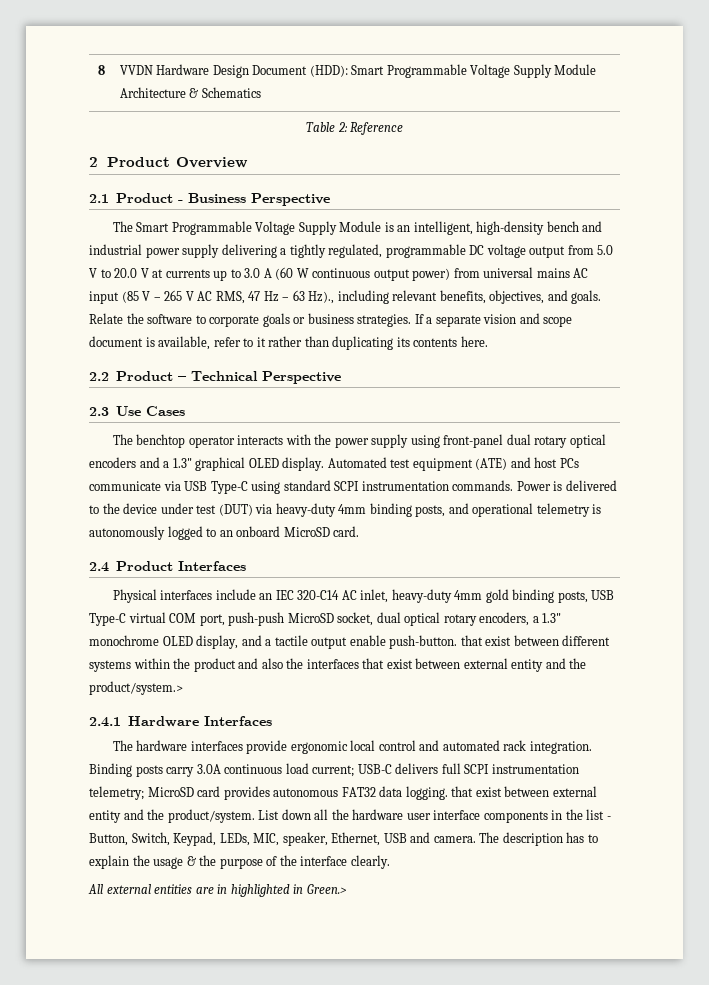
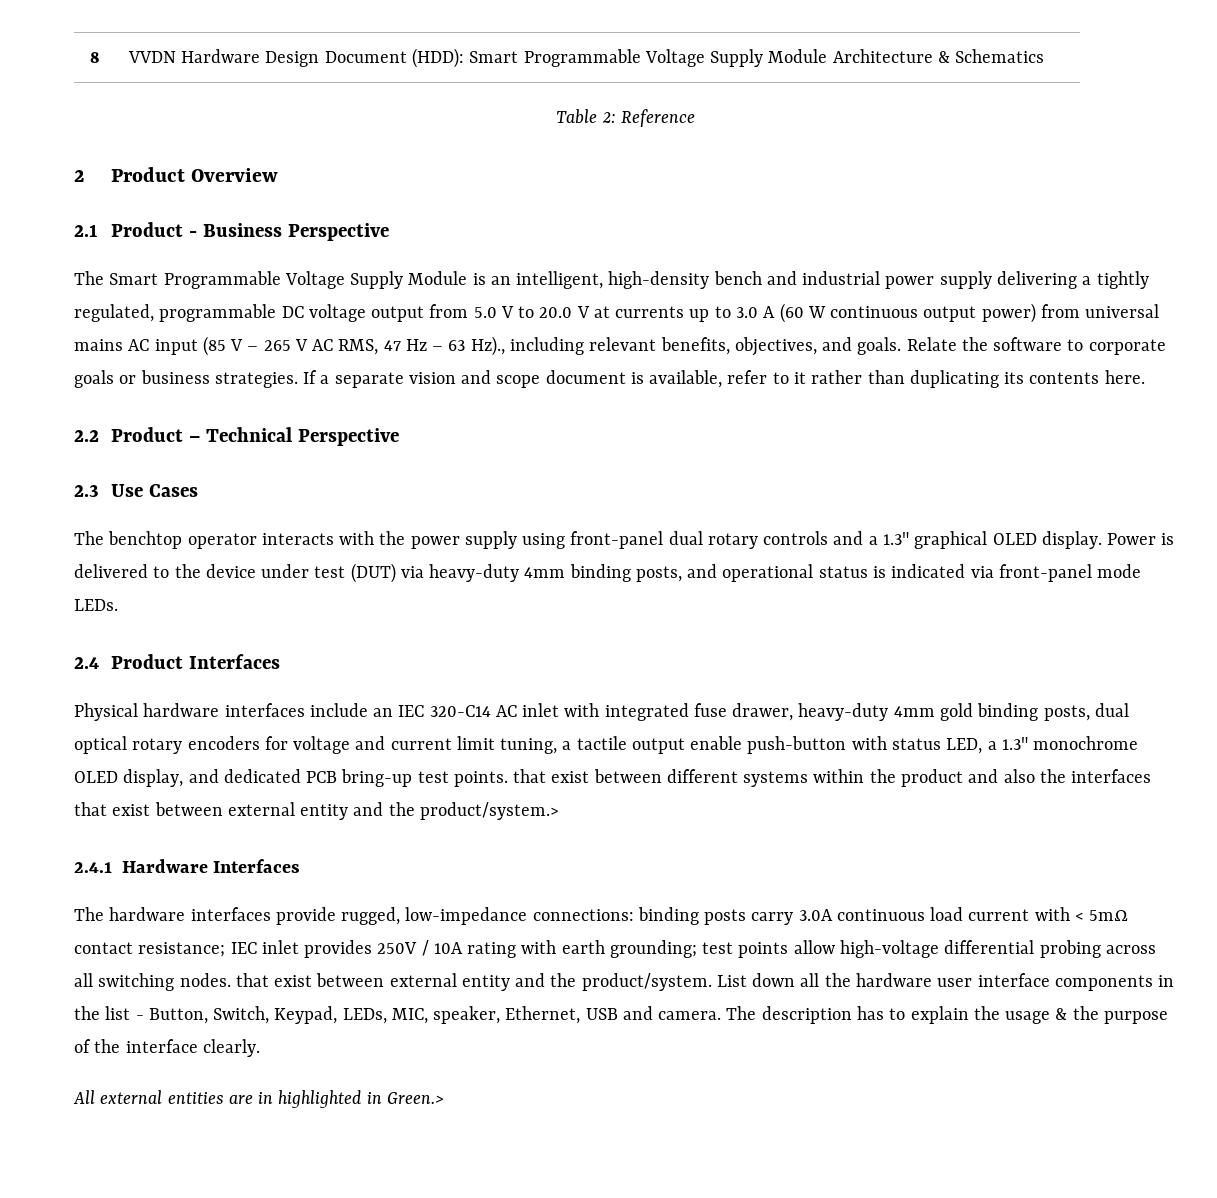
[569,434,606,448] [89,457,136,468] optical encoders -> [763,531,829,545] controls
[327,457,579,471] [89,480,514,494] Automated test equipment (ATE) and host PCs communicate via USB Type-C using standard SCPI instrumentation commands. -> (1102, 540) none
[536,503,602,517] [89,526,360,540] telemetry is autonomously logged to an onboard MicroSD card. -> [818,564,1142,582] [74,599,118,611] status is indicated via front-panel mode LEDs.
(157, 596) none -> [143,703,220,717] hardware
[360,589,389,603] inlet, -> [522,703,794,721] inlet with integrated fuse drawer,
[591,590,615,600] [89,612,530,626] USB Type-C virtual COM port, push-push MicroSD socket, dual optical rotary encoders, -> [1094,703,1129,717] [74,736,983,754] dual optical rotary encoders for voltage and current limit tuning, a tactile output enable push-button with status LED,
[265,635,458,649] a tactile output enable push-button. -> [223,769,508,787] dedicated PCB bring-up test points.
[290,740,592,754] [89,763,132,777] ergonomic local control and automated rack integration. Binding -> [341,907,699,925] rugged, low-impedance connections: binding
[312,763,579,777] [89,786,448,800] current; USB-C delivers full SCPI instrumentation telemetry; MicroSD card provides autonomous FAT32 data logging. -> [968,907,1129,921] [74,940,1156,958] [74,973,231,991] current with < 5mΩ contact resistance; IEC inlet provides 250V / 10A rating with earth grounding; test points allow high-voltage differential probing across all switching nodes.

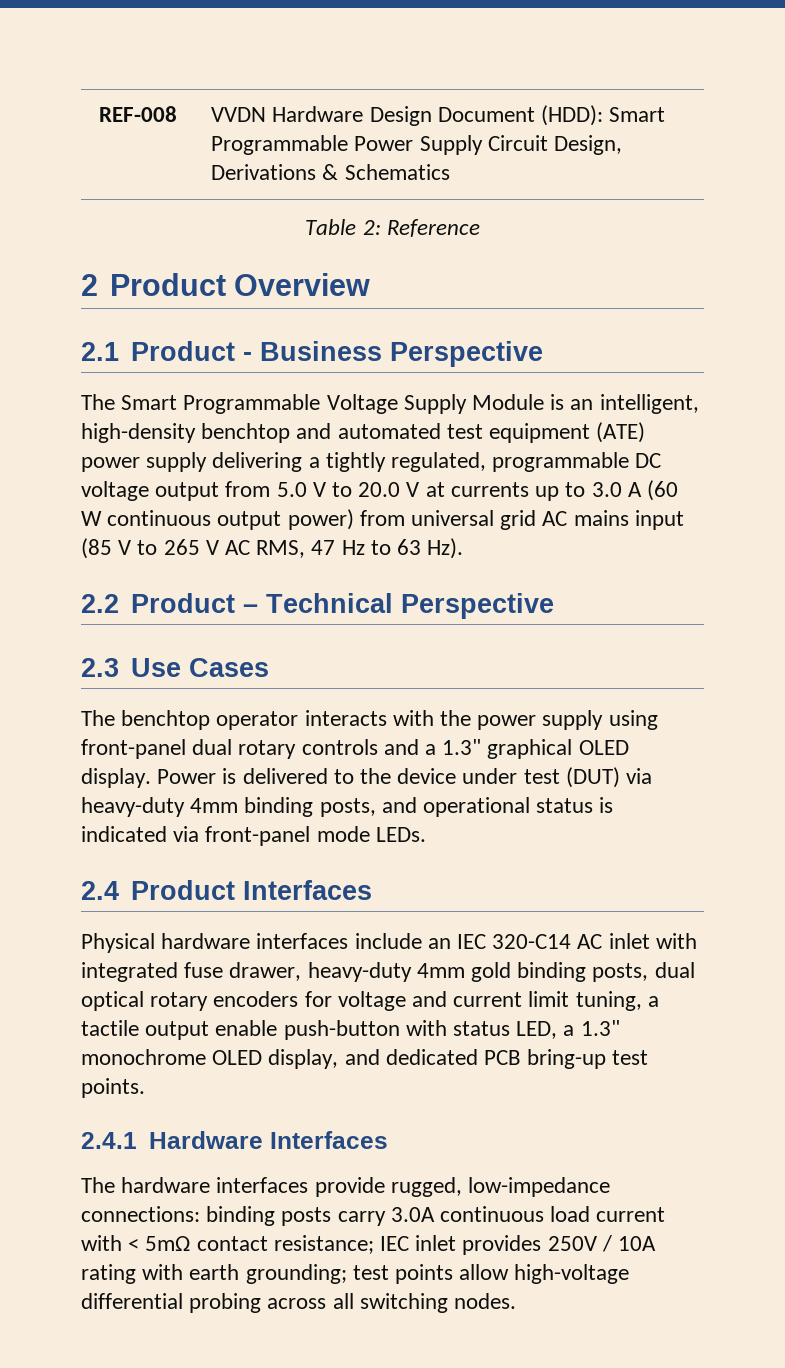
[89,52,100,63] 8 -> [99,106,177,122] REF-008
[644,49,933,67] Voltage Supply Module Architecture -> [354,135,622,155] [211,164,317,180] Power Supply Circuit Design, Derivations
[713,271,881,285] bench and industrial -> [201,422,646,443] benchtop and automated test equipment (ATE)
[74,339,150,351] mains AC -> [500,510,629,530] grid AC mains
[247,346,259,351] – -> [137,540,158,555] to
[432,336,1166,356] [74,370,1145,388] – 63 Hz)., including relevant benefits, objectives, and goals. Relate the software to corporate goals or business strategies. If a separate vision and scope document is available, refer to it rather than duplicating its contents here. -> [370,538,464,559] to 63 Hz).
[513,769,1152,787] [74,802,559,820] that exist between different systems within the product and also the interfaces that exist between external entity and the product/system.> -> (145, 1088) none
[235,973,1175,991] [74,1006,1168,1024] [74,1039,260,1057] [73,1090,444,1108] that exist between external entity and the product/system. List down all the hardware user interface components in the list - Button, Switch, Keypad, LEDs, MIC, speaker, Ethernet, USB and camera. The description has to explain the usage & the purpose of the interface clearly. // All external entities are in highlighted in Green.> -> (517, 1301) none

